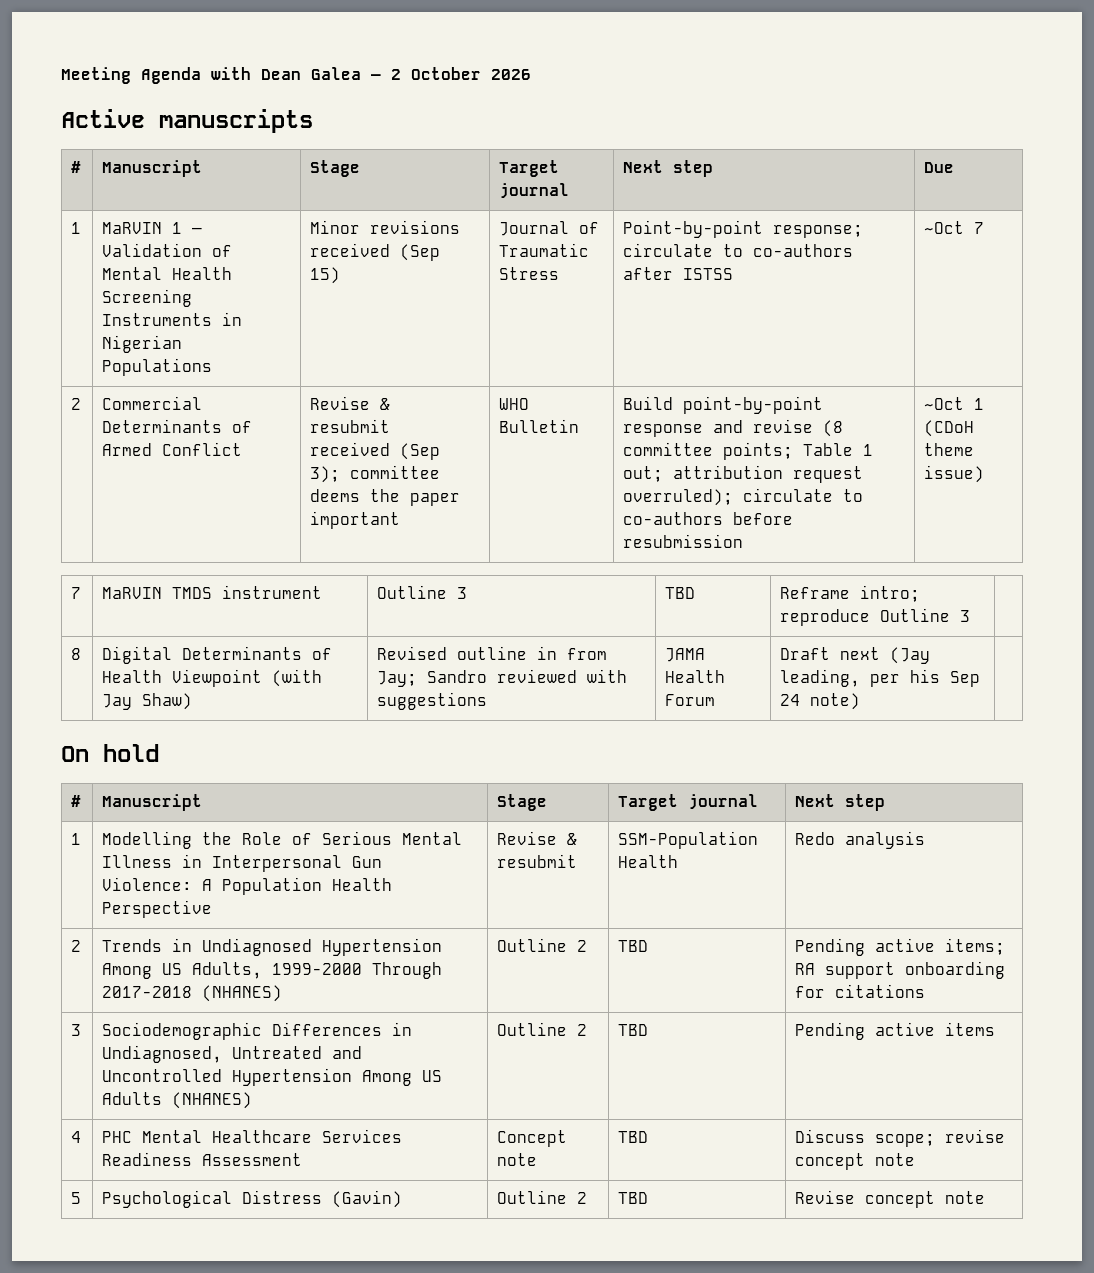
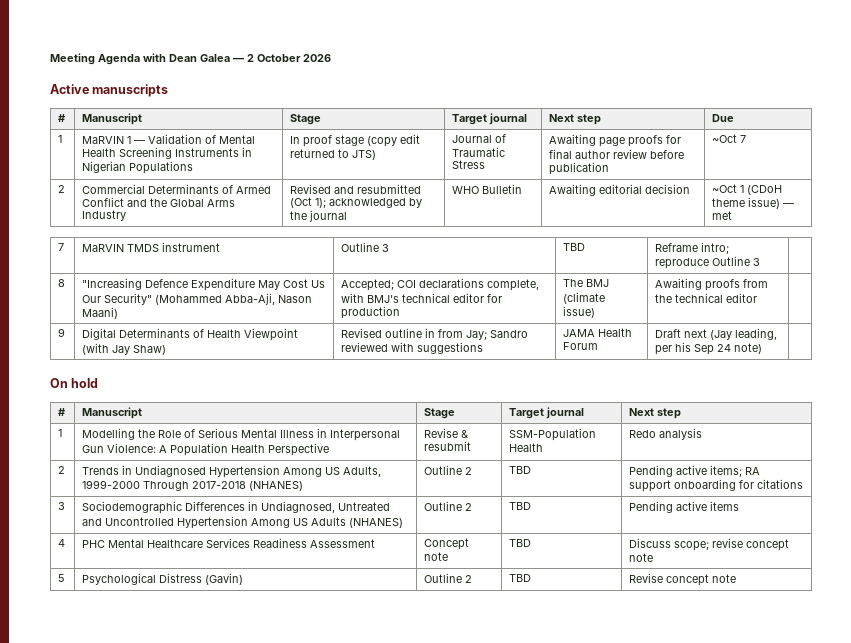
[310,220,461,234] [310,243,441,261] [310,267,341,284] [499,221,600,236] [499,243,590,257] [499,267,560,280] [623,220,864,238] [623,243,854,257] [623,267,734,280] Minor revisions received (Sep 15) | Journal of Traumatic Stress | Point-by-point response; circulate to co-authors after ISTSS -> [290,134,421,147] [290,149,377,160] [452,134,507,143] [452,147,506,157] [452,160,486,169] [549,134,682,147] [549,149,685,159] [549,162,610,175] In proof stage (copy edit returned to JTS) | Journal of Traumatic Stress | Awaiting page proofs for final author review before publication
[310,396,391,410] [310,419,391,433] [310,442,441,460] [310,465,441,483] [310,489,461,506] [310,511,401,529] [499,398,530,410] [499,419,580,433] [623,396,824,414] [623,419,844,437] [623,442,874,460] [623,465,864,483] [623,488,864,506] [623,512,794,525] [623,534,744,548] | Revise & resubmit received (Sep 3); committee deems the paper important | WHO Bulletin | Build point-by-point response and revise (8 committee points; Table 1 out; attribution request overruled); circulate to co-authors before resubmission -> [127,198,236,207] [82,210,127,221] [290,184,422,194] [290,197,423,208] [290,210,348,222] [452,184,523,194] [549,184,691,196] and the Global Arms Industry | Revised and resubmitted (Oct 1); acknowledged by the journal | WHO Bulletin | Awaiting editorial decision
(985, 474) none -> [783,203,795,207] [712,211,733,220] — met
(82, 654) none -> [82,278,326,291] [82,293,313,305] [82,307,119,319] [341,278,540,291] [341,293,503,303] [341,306,401,319] [563,279,610,287] [563,292,606,304] [563,306,596,318] [655,278,769,291] [655,293,758,303] [58,328,66,337] | "Increasing Defence Expenditure May Cost Us Our Security" (Mohammed Abba-Aji, Nason Maani) | Accepted; COI declarations complete, with BMJ's technical editor for production | The BMJ (climate issue) | Awaiting proofs from the technical editor | // 9

